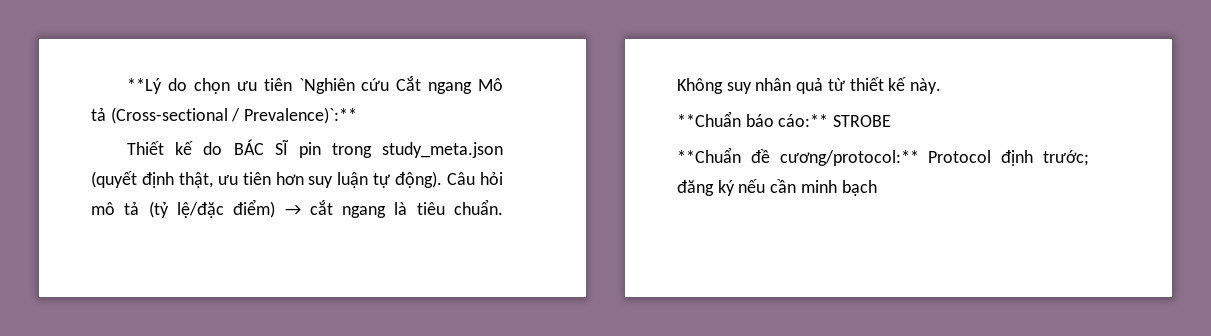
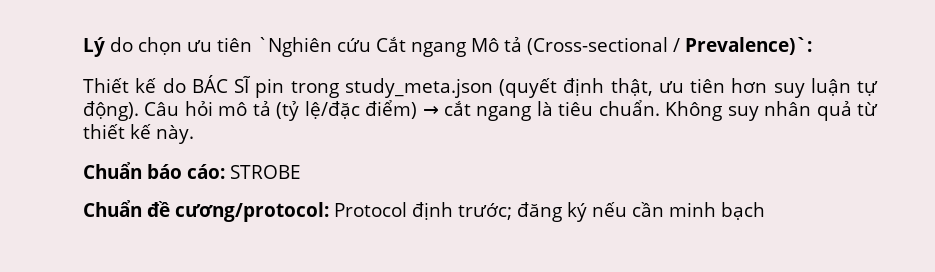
[127,78,163,94] **Lý -> [83,37,105,57] Lý
[244,107,358,124] Prevalence)`:** -> [685,37,812,55] Prevalence)`:
[677,111,892,127] [677,147,919,166] **Chuẩn báo cáo:** STROBE // **Chuẩn đề cương/protocol:** -> [83,162,301,179] [83,200,329,222] Chuẩn báo cáo: STROBE // Chuẩn đề cương/protocol:

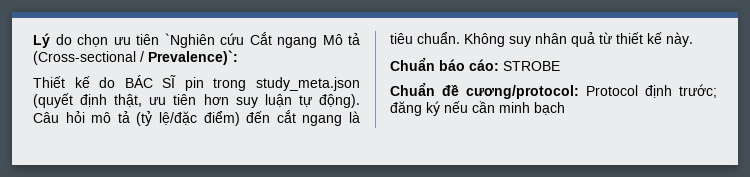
[422,106,439,116] → -> [246,111,271,123] đến

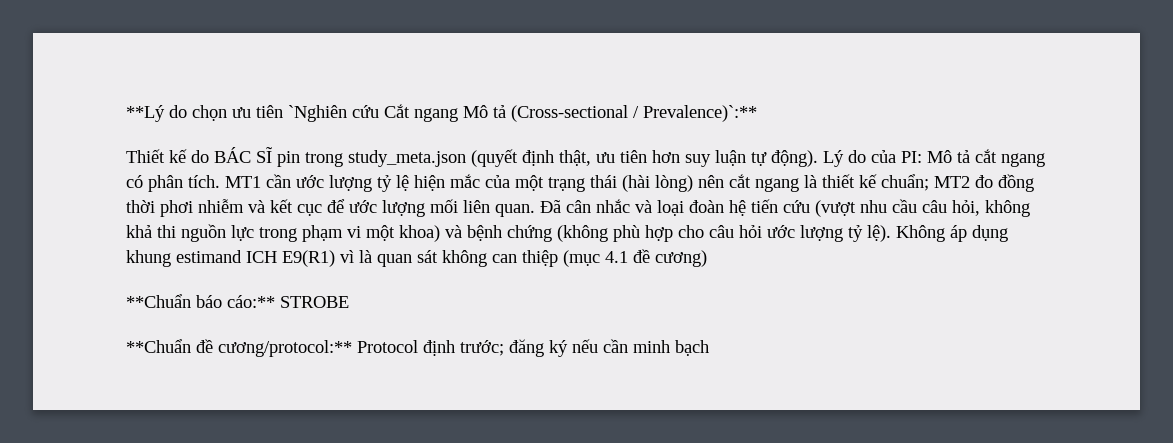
[33,33,50,48] Lý -> [126,105,165,122] **Lý
[148,50,238,65] Prevalence)`: -> [643,105,757,122] Prevalence)`:**
[33,110,360,126] [390,32,693,47] [390,57,560,71] [390,82,579,99] Câu hỏi mô tả (tỷ lệ/đặc điểm) đến cắt ngang là tiêu chuẩn. Không suy nhân quả từ thiết kế này. // Chuẩn báo cáo: STROBE // Chuẩn đề cương/protocol: -> [823,149,1045,167] [126,174,1034,192] [126,199,1030,217] [126,224,1008,242] [126,249,707,267] [126,294,349,308] [126,339,352,357] Lý do của PI: Mô tả cắt ngang có phân tích. MT1 cần ước lượng tỷ lệ hiện mắc của một trạng thái (hài lòng) nên cắt ngang là thiết kế chuẩn; MT2 đo đồng thời phơi nhiễm và kết cục để ước lượng mối liên quan. Đã cân nhắc và loại đoàn hệ tiến cứu (vượt nhu cầu câu hỏi, không khả thi nguồn lực trong phạm vi một khoa) và bệnh chứng (không phù hợp cho câu hỏi ước lượng tỷ lệ). Không áp dụng khung estimand ICH E9(R1) vì là quan sát không can thiệp (mục 4.1 đề cương) // **Chuẩn báo cáo:** STROBE // **Chuẩn đề cương/protocol:**

